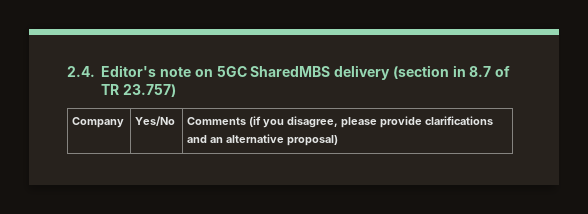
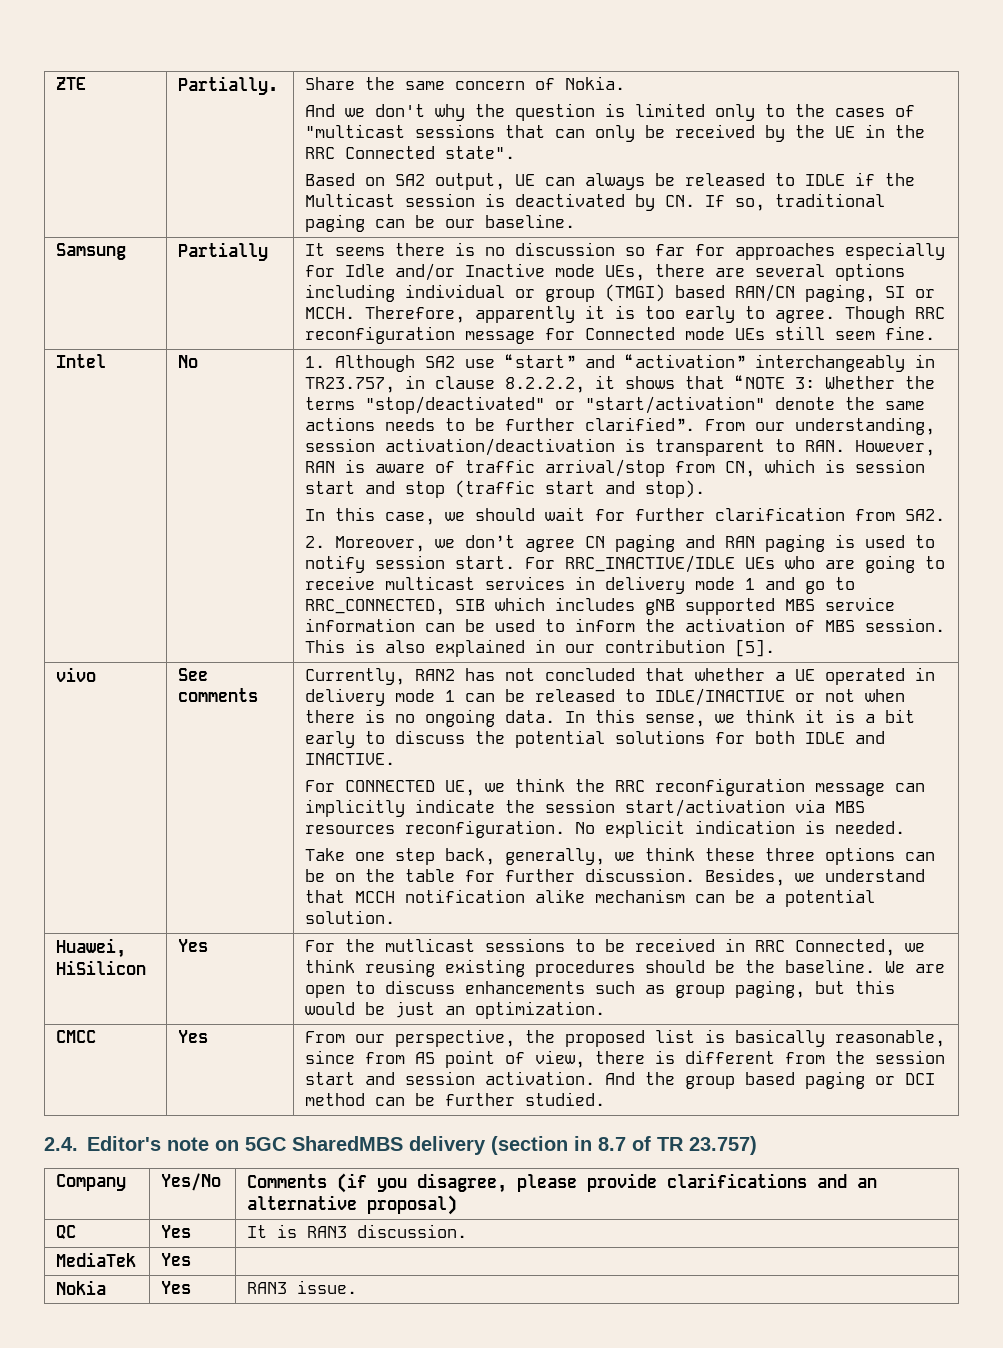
(67, 71) none -> [56,77,87,90] [178,76,279,95] [305,76,626,90] [305,103,916,121] [305,124,926,142] [305,146,516,159] [305,172,916,190] [305,193,886,211] [305,214,576,232] [56,243,127,260] [178,242,269,261] [305,242,946,260] [305,263,906,281] [305,284,936,302] [305,305,946,323] [305,326,936,344] [56,354,107,368] [178,355,199,368] [305,354,936,372] [305,375,936,393] [305,396,926,414] [305,417,936,435] [305,438,936,456] [305,459,926,477] [305,480,706,498] [305,507,946,525] [305,534,936,552] [305,555,946,573] [305,576,856,594] [305,597,896,615] [305,618,946,632] [305,639,776,657] [56,667,97,682] [178,668,209,681] [178,688,259,702] [305,667,936,685] [305,688,906,706] [305,709,916,727] [305,730,886,748] [305,753,396,765] [305,778,926,796] [305,799,866,817] [305,820,906,838] [305,847,936,865] [305,868,926,886] [305,889,876,907] [305,910,396,924] [56,938,127,958] [56,960,147,975] [178,939,209,952] [305,938,926,956] [305,959,946,977] [305,980,896,998] [305,1001,606,1019] [56,1030,97,1043] [178,1030,209,1043] [305,1029,946,1047] [305,1050,946,1068] [305,1071,936,1089] [305,1092,606,1106] ZTE | Partially. | Share the same concern of Nokia. // And we don't why the question is limited only to the cases of "multicast sessions that can only be received by the UE in the RRC Connected state". // Based on SA2 output, UE can always be released to IDLE if the Multicast session is deactivated by CN. If so, traditional paging can be our baseline. // Samsung | Partially | It seems there is no discussion so far for approaches especially for Idle and/or Inactive mode UEs, there are several options including individual or group (TMGI) based RAN/CN paging, SI or MCCH. Therefore, apparently it is too early to agree. Though RRC reconfiguration message for Connected mode UEs still seem fine. // Intel | No | 1. Although SA2 use “start” and “activation” interchangeably in TR23.757, in clause 8.2.2.2, it shows that “NOTE 3: Whether the terms "stop/deactivated" or "start/activation" denote the same actions needs to be further clarified”. From our understanding, session activation/deactivation is transparent to RAN. However, RAN is aware of traffic arrival/stop from CN, which is session start and stop (traffic start and stop). // In this case, we should wait for further clarification from SA2. // 2. Moreover, we don’t agree CN paging and RAN paging is used to notify session start. For RRC_INACTIVE/IDLE UEs who are going to receive multicast services in delivery mode 1 and go to RRC_CONNECTED, SIB which includes gNB supported MBS service information can be used to inform the activation of MBS session. This is also explained in our contribution [5]. // vivo | See comments | Currently, RAN2 has not concluded that whether a UE operated in delivery mode 1 can be released to IDLE/INACTIVE or not when there is no ongoing data. In this sense, we think it is a bit early to discuss the potential solutions for both IDLE and INACTIVE. // For CONNECTED UE, we think the RRC reconfiguration message can implicitly indicate the session start/activation via MBS resources reconfiguration. No explicit indication is needed. // Take one step back, generally, we think these three options can be on the table for further discussion. Besides, we understand that MCCH notification alike mechanism can be a potential solution. // Huawei, HiSilicon | Yes | For the mutlicast sessions to be received in RRC Connected, we think reusing existing procedures should be the baseline. We are open to discuss enhancements such as group paging, but this would be just an optimization. // CMCC | Yes | From our perspective, the proposed list is basically reasonable, since from AS point of view, there is different from the session start and session activation. And the group based paging or DCI method can be further studied. //
(339, 140) none -> [56,1225,77,1239] [161,1225,192,1238] [247,1224,468,1238] [56,1252,137,1267] [161,1253,192,1266] [56,1280,107,1295] [161,1281,192,1294] [247,1280,358,1294] // QC | Yes | It is RAN3 discussion. // MediaTek | Yes | // Nokia | Yes | RAN3 issue.

